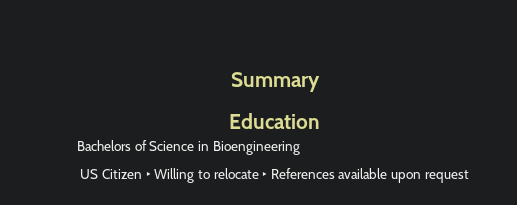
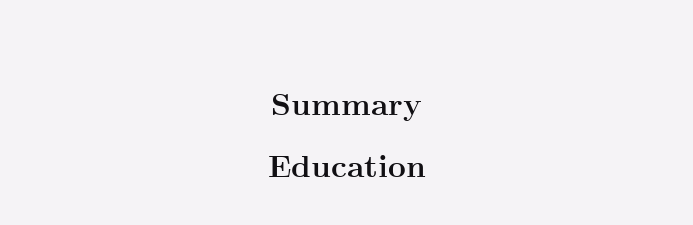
[77,140,300,155] [80,168,469,183] // Bachelors of Science in Bioengineering // US Citizen ‣ Willing to relocate ‣ References available upon request -> (426, 166) none

